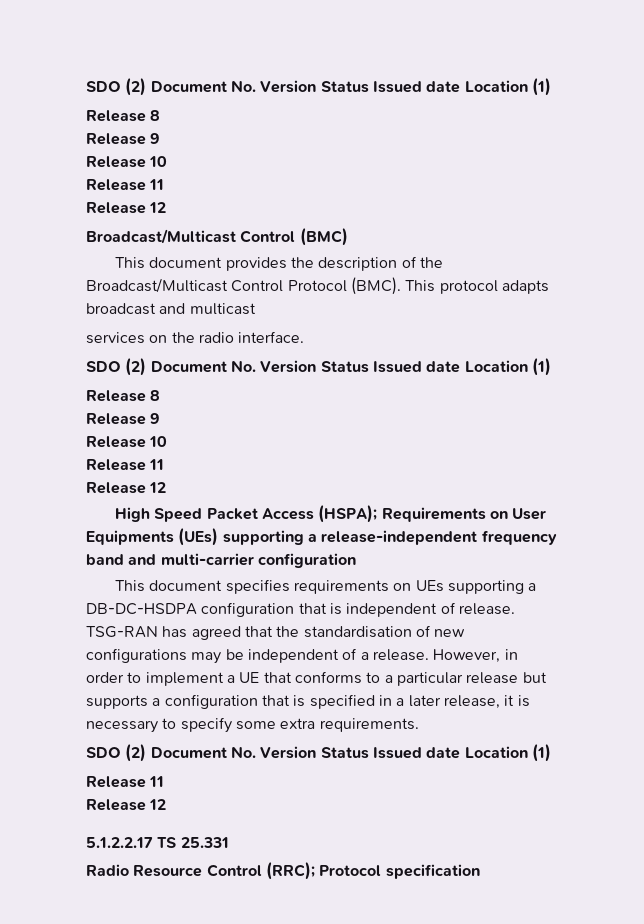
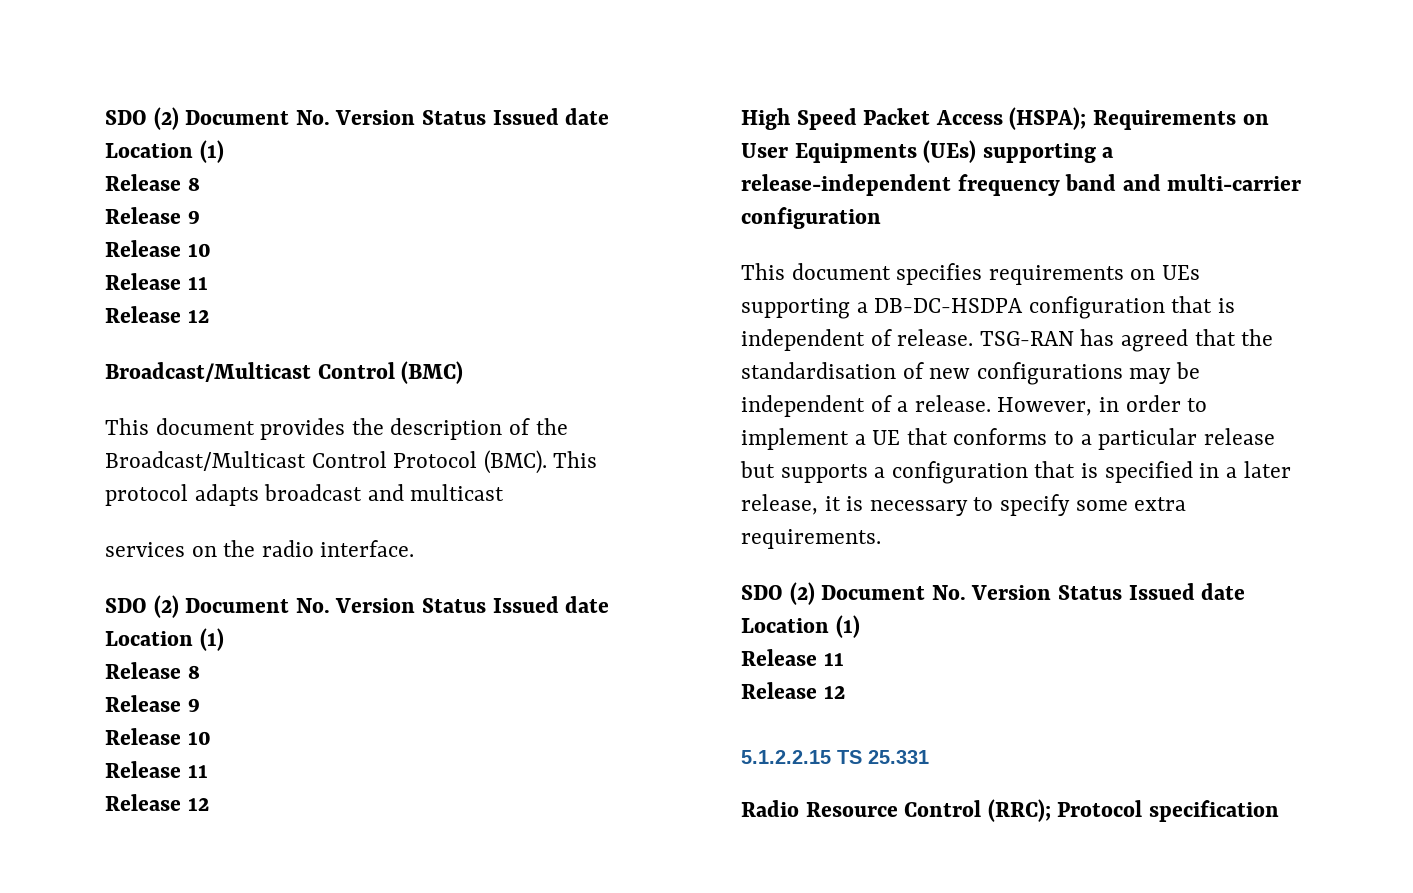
[86,837,153,848] 5.1.2.2.17 -> [741,750,831,764] 5.1.2.2.15

